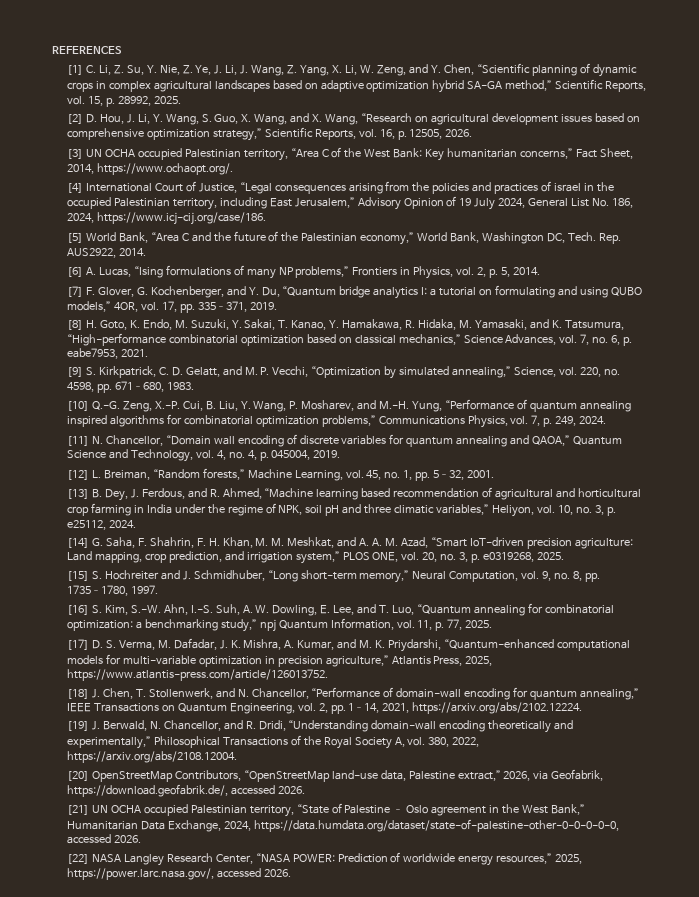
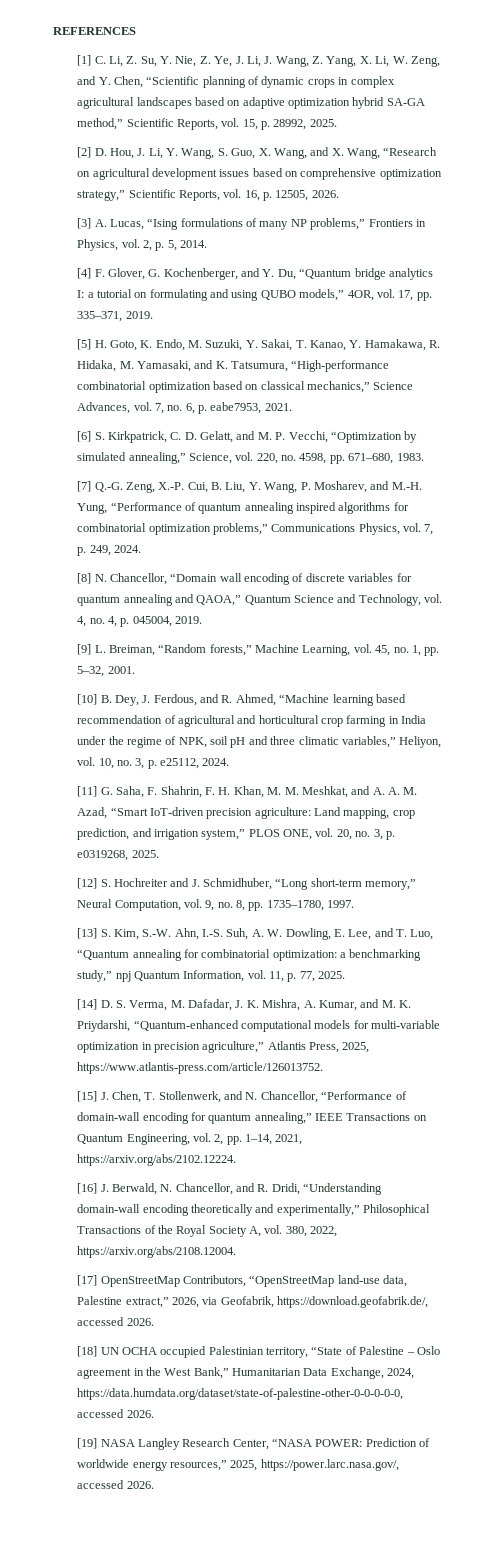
[85,147,634,161] [66,163,233,175] [66,181,615,194] [66,196,634,210] [66,212,266,225] [66,231,622,245] [66,248,146,258] [66,267,83,277] UN OCHA occupied Palestinian territory, “Area C of the West Bank: Key humanitarian concerns,” Fact Sheet, 2014, https://www.ochaopt.org/. // [4] International Court of Justice, “Legal consequences arising from the policies and practices of israel in the occupied Palestinian territory, including East Jerusalem,” Advisory Opinion of 19 July 2024, General List No. 186, 2024, https://www.icj-cij.org/case/186. // [5] World Bank, “Area C and the future of the Palestinian economy,” World Bank, Washington DC, Tech. Rep. AUS2922, 2014. // [6] -> (92, 223) none
[66,286,83,297] [7] -> [77,268,92,279] [4]
[66,320,83,330] [8] -> [77,339,92,350] [5]
[66,367,83,377] [9] -> [77,431,92,442] [6]
[66,401,89,411] [10] -> [77,481,92,492] [7]
[66,436,89,446] [11] -> [77,573,92,584] [8]
[66,470,89,480] [12] -> [77,644,92,655] [9]
[66,489,89,499] [13] -> [77,694,98,705] [10]
[66,538,89,548] [14] -> [77,786,98,797] [11]
[66,571,89,581] [15] -> [77,878,98,889] [12]
[66,605,89,615] [16] -> [77,928,98,939] [13]
[66,639,89,650] [17] -> [77,999,98,1010] [14]
[66,689,89,699] [18] -> [77,1091,98,1102] [15]
[66,721,89,731] [19] -> [77,1183,98,1194] [16]
[66,771,89,781] [20] -> [77,1275,98,1286] [17]
[66,805,89,815] [21] -> [77,1346,98,1357] [18]
[66,854,89,864] [22] -> [77,1438,98,1449] [19]

